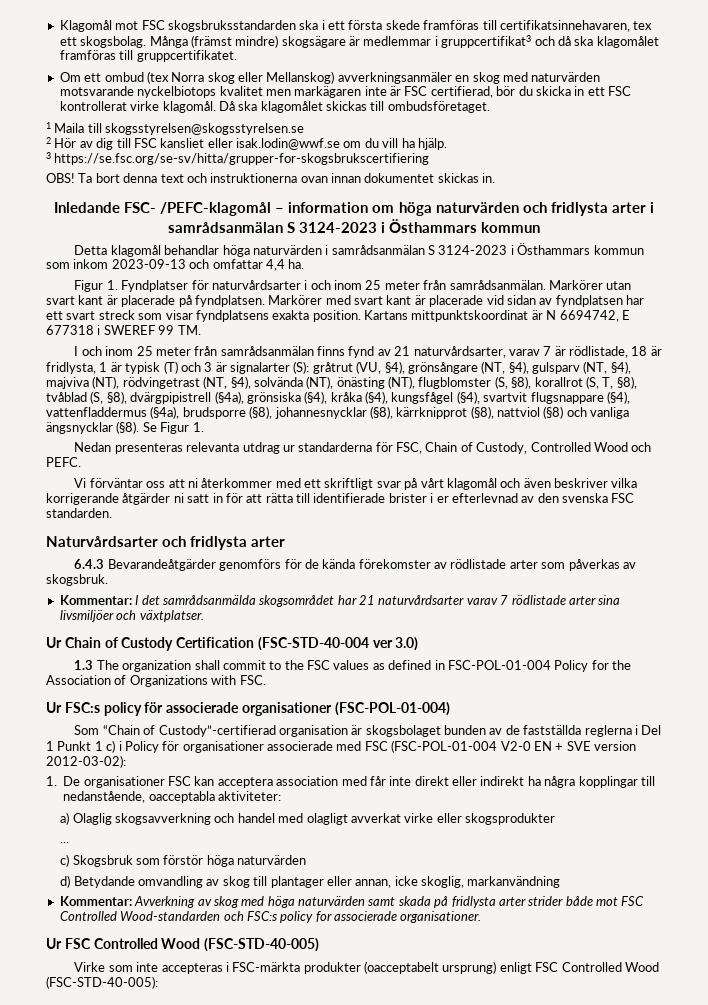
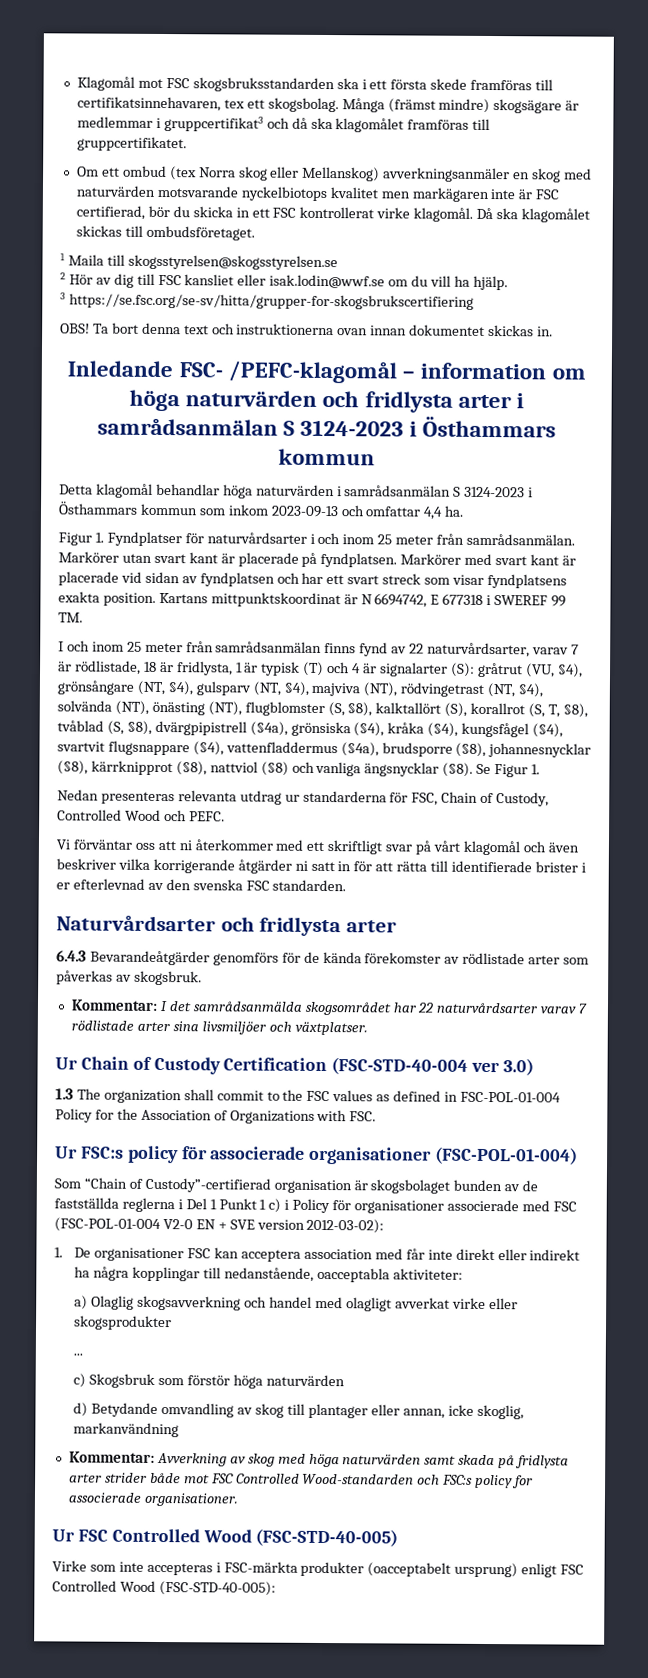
(623, 301) none -> [276,572,300,584] och
[394,346,411,356] 21 -> [409,643,425,654] 22
[204,362,213,372] 3 -> [352,663,362,674] 4
(532, 382) none -> [375,702,468,717] kalktallört (S),
[359,595,375,605] 21 -> [417,1002,435,1013] 22

